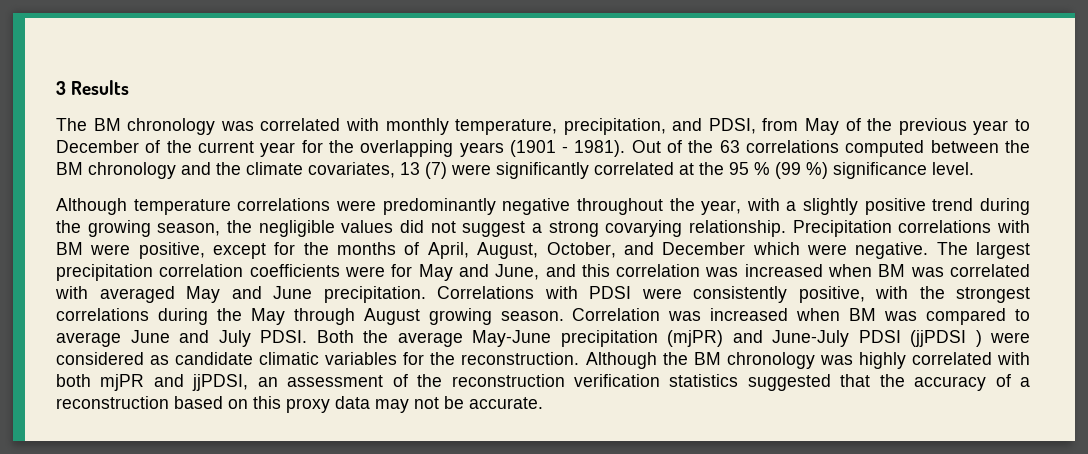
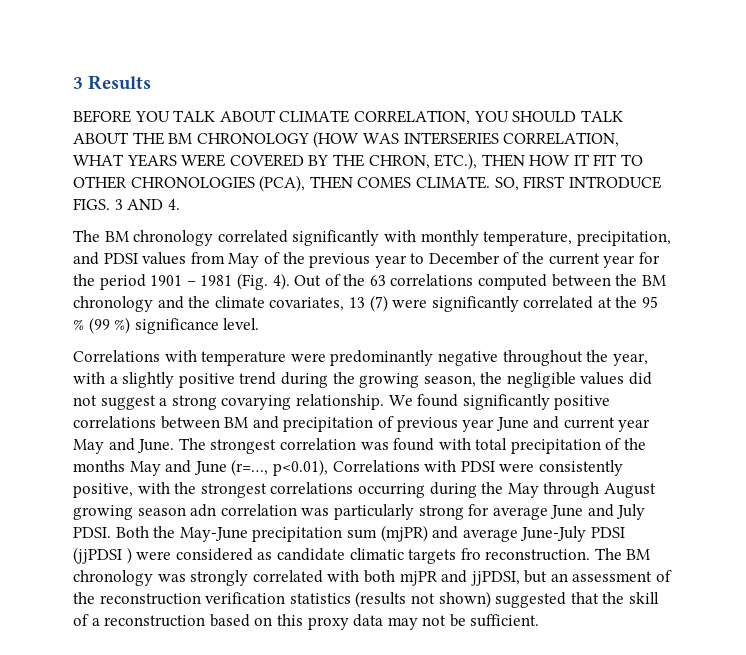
[56,118,341,135] // The BM chronology was correlated -> [73,110,623,125] [73,131,620,148] [73,153,644,170] [73,175,661,192] [73,198,180,210] [73,230,380,246] // BEFORE YOU TALK ABOUT CLIMATE CORRELATION, YOU SHOULD TALK ABOUT THE BM CHRONOLOGY (HOW WAS INTERSERIES CORRELATION, WHAT YEARS WERE COVERED BY THE CHRON, ETC.), THEN HOW IT FIT TO OTHER CHRONOLOGIES (PCA), THEN COMES CLIMATE. SO, FIRST INTRODUCE FIGS. 3 AND 4. // The BM chronology correlated significantly
[708,118,756,134] PDSI, -> [103,252,187,265] PDSI values
[360,140,626,157] overlapping years (1901 - 1981). -> [99,273,290,290] period 1901 – 1981 (Fig. 4).
[56,198,331,215] Although temperature correlations -> [73,350,287,366] Correlations with temperature
[792,220,1030,237] [56,242,1031,259] [56,264,1030,281] [55,286,175,303] Precipitation correlations with BM were positive, except for the months of April, August, October, and December which were negative. The largest precipitation correlation coefficients were for May and June, and this correlation was increased when BM was correlated with averaged -> [388,394,611,410] [73,416,651,432] [73,438,647,454] [73,460,125,472] We found significantly positive correlations between BM and precipitation of previous year June and current year May and June. The strongest correlation was found with total precipitation of the months
[323,286,426,303] precipitation. -> [231,459,328,476] (r=…, p<0.01),
(149, 314) none -> [357,483,425,498] occurring
[500,308,1030,325] season. Correlation was increased when BM was compared to -> [137,504,490,520] season adn correlation was particularly strong for
[397,332,463,347] average -> (176, 532) none
(658, 338) none -> [346,529,377,539] sum
(763, 336) none -> [462,529,518,542] average
[325,352,906,369] variables for the reconstruction. Although the BM chronology was highly -> [408,548,651,564] [73,570,249,586] targets fro reconstruction. The BM chronology was strongly
(249, 382) none -> [524,570,548,583] but
(739, 380) none -> [355,591,491,608] (results not shown)
[914,376,987,391] accuracy -> [628,592,659,604] skill
[469,397,543,409] accurate. -> [470,614,540,627] sufficient.

